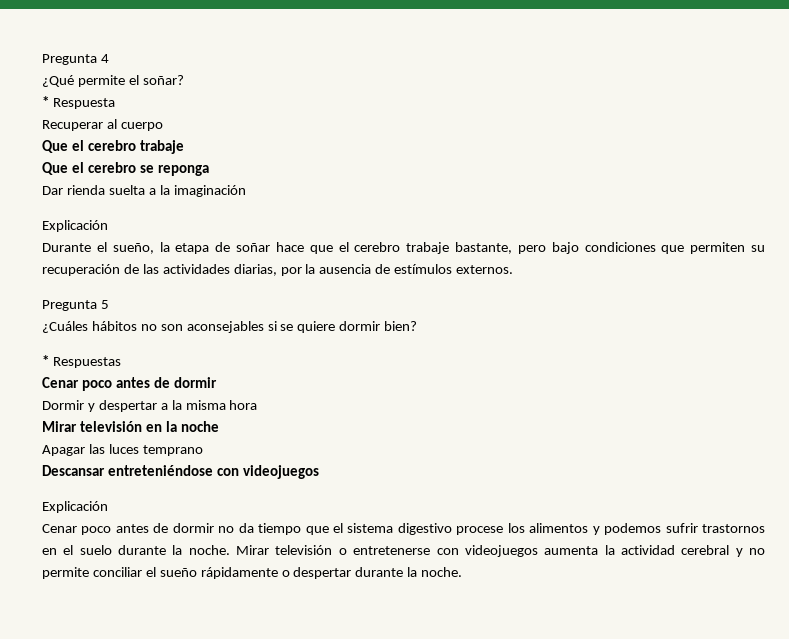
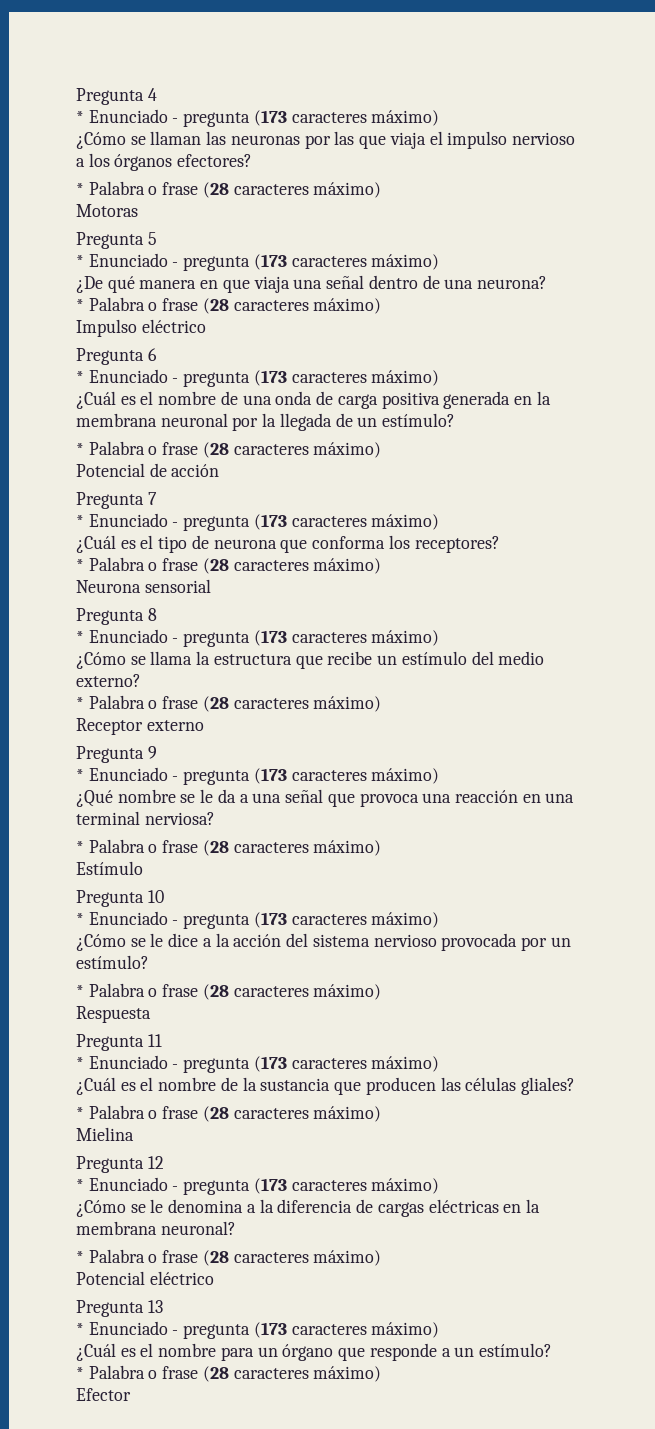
[42,75,184,87] [42,96,115,109] [42,119,163,131] [42,140,184,154] [42,162,209,176] [42,185,246,197] [42,220,108,232] [42,242,765,254] [42,264,514,276] [42,300,109,311] [42,321,418,333] [42,355,121,368] [42,377,217,391] [42,400,258,412] [42,421,219,432] [42,444,203,456] [42,465,319,479] [42,501,108,513] [42,523,766,535] [42,545,766,557] [42,567,463,579] ¿Qué permite el soñar? // * Respuesta // Recuperar al cuerpo // Que el cerebro trabaje // Que el cerebro se reponga // Dar rienda suelta a la imaginación // Explicación // Durante el sueño, la etapa de soñar hace que el cerebro trabaje bastante, pero bajo condiciones que permiten su recuperación de las actividades diarias, por la ausencia de estímulos externos. // Pregunta 5 // ¿Cuáles hábitos no son aconsejables si se quiere dormir bien? // * Respuestas // Cenar poco antes de dormir // Dormir y despertar a la misma hora // Mirar televisión en la noche // Apagar las luces temprano // Descansar entreteniéndose con videojuegos // Explicación // Cenar poco antes de dormir no da tiempo que el sistema digestivo procese los alimentos y podemos sufrir trastornos en el suelo durante la noche. Mirar televisión o entretenerse con videojuegos aumenta la actividad cerebral y no permite conciliar el sueño rápidamente o despertar durante la noche. -> [76,109,440,127] [76,131,575,149] [76,153,253,171] [76,181,382,198] [76,204,138,217] [76,232,157,249] [76,253,440,271] [76,275,547,293] [76,297,382,314] [76,319,206,337] [76,348,157,365] [76,369,440,387] [76,391,551,409] [76,413,456,431] [76,441,382,458] [76,463,220,477] [76,492,157,509] [76,513,440,531] [76,535,500,553] [76,557,382,574] [76,579,211,593] [76,608,157,625] [76,629,440,647] [76,651,545,669] [76,674,141,687] [76,695,382,712] [76,718,204,735] [76,746,157,763] [76,767,440,785] [76,789,575,807] [76,811,215,825] [76,839,382,856] [76,861,143,875] [76,890,164,907] [76,911,440,929] [76,933,571,951] [76,955,149,969] [76,983,382,1000] [76,1006,151,1023] [76,1034,162,1051] [76,1055,440,1073] [76,1077,575,1095] [76,1105,382,1122] [76,1127,134,1141] [76,1156,164,1173] [76,1177,440,1195] [76,1199,540,1217] [76,1221,236,1235] [76,1249,382,1266] [76,1271,214,1285] [76,1300,163,1317] [76,1321,440,1339] [76,1343,552,1361] [76,1365,382,1382] [76,1388,131,1401] * Enunciado - pregunta (173 caracteres máximo) // ¿Cómo se llaman las neuronas por las que viaja el impulso nervioso a los órganos efectores? // * Palabra o frase (28 caracteres máximo) // Motoras // Pregunta 5 // * Enunciado - pregunta (173 caracteres máximo) // ¿De qué manera en que viaja una señal dentro de una neurona? // * Palabra o frase (28 caracteres máximo) // Impulso eléctrico // Pregunta 6 // * Enunciado - pregunta (173 caracteres máximo) // ¿Cuál es el nombre de una onda de carga positiva generada en la membrana neuronal por la llegada de un estímulo? // * Palabra o frase (28 caracteres máximo) // Potencial de acción // Pregunta 7 // * Enunciado - pregunta (173 caracteres máximo) // ¿Cuál es el tipo de neurona que conforma los receptores? // * Palabra o frase (28 caracteres máximo) // Neurona sensorial // Pregunta 8 // * Enunciado - pregunta (173 caracteres máximo) // ¿Cómo se llama la estructura que recibe un estímulo del medio externo? // * Palabra o frase (28 caracteres máximo) // Receptor externo // Pregunta 9 // * Enunciado - pregunta (173 caracteres máximo) // ¿Qué nombre se le da a una señal que provoca una reacción en una terminal nerviosa? // * Palabra o frase (28 caracteres máximo) // Estímulo // Pregunta 10 // * Enunciado - pregunta (173 caracteres máximo) // ¿Cómo se le dice a la acción del sistema nervioso provocada por un estímulo? // * Palabra o frase (28 caracteres máximo) // Respuesta // Pregunta 11 // * Enunciado - pregunta (173 caracteres máximo) // ¿Cuál es el nombre de la sustancia que producen las células gliales? // * Palabra o frase (28 caracteres máximo) // Mielina // Pregunta 12 // * Enunciado - pregunta (173 caracteres máximo) // ¿Cómo se le denomina a la diferencia de cargas eléctricas en la membrana neuronal? // * Palabra o frase (28 caracteres máximo) // Potencial eléctrico // Pregunta 13 // * Enunciado - pregunta (173 caracteres máximo) // ¿Cuál es el nombre para un órgano que responde a un estímulo? // * Palabra o frase (28 caracteres máximo) // Efector

